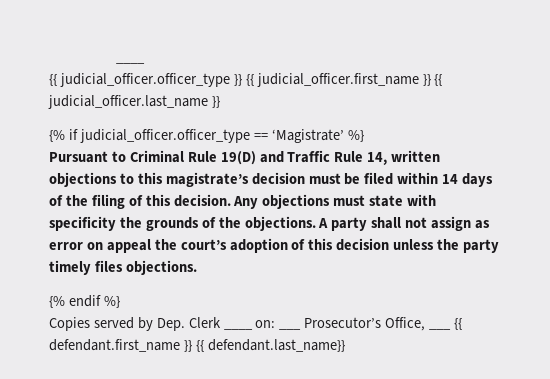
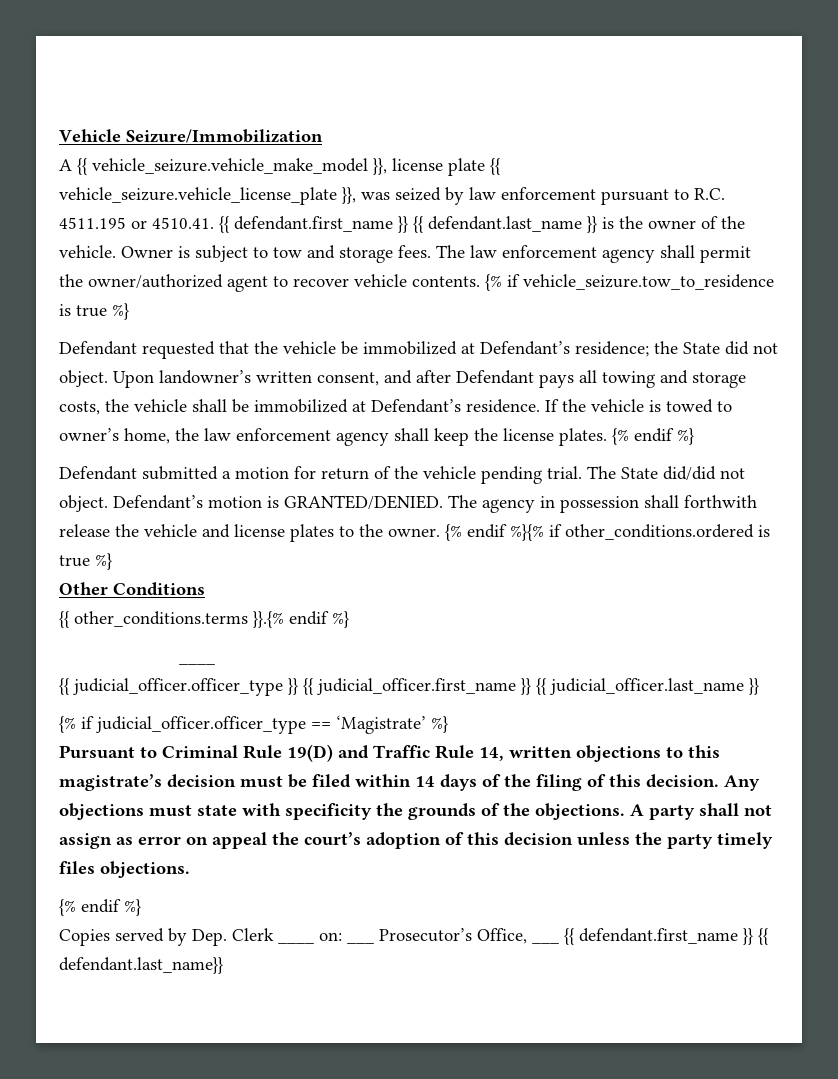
(115, 63) none -> [59,129,323,143] [59,158,500,176] [59,187,725,205] [59,216,745,233] [59,245,751,263] [59,274,774,292] [59,303,129,320] [59,341,778,359] [59,370,746,388] [59,399,732,415] [59,428,694,446] [59,466,745,484] [59,495,757,513] [59,524,770,542] [59,553,112,570] [59,582,205,596] [59,611,349,628] Vehicle Seizure/Immobilization // A {{ vehicle_seizure.vehicle_make_model }}, license plate {{ vehicle_seizure.vehicle_license_plate }}, was seized by law enforcement pursuant to R.C. 4511.195 or 4510.41. {{ defendant.first_name }} {{ defendant.last_name }} is the owner of the vehicle. Owner is subject to tow and storage fees. The law enforcement agency shall permit the owner/authorized agent to recover vehicle contents. {% if vehicle_seizure.tow_to_residence is true %} // Defendant requested that the vehicle be immobilized at Defendant’s residence; the State did not object. Upon landowner’s written consent, and after Defendant pays all towing and storage costs, the vehicle shall be immobilized at Defendant’s residence. If the vehicle is towed to owner’s home, the law enforcement agency shall keep the license plates. {% endif %} // Defendant submitted a motion for return of the vehicle pending trial. The State did/did not object. Defendant’s motion is GRANTED/DENIED. The agency in possession shall forthwith release the vehicle and license plates to the owner. {% endif %}{% if other_conditions.ordered is true %} // Other Conditions // {{ other_conditions.terms }}.{% endif %} //

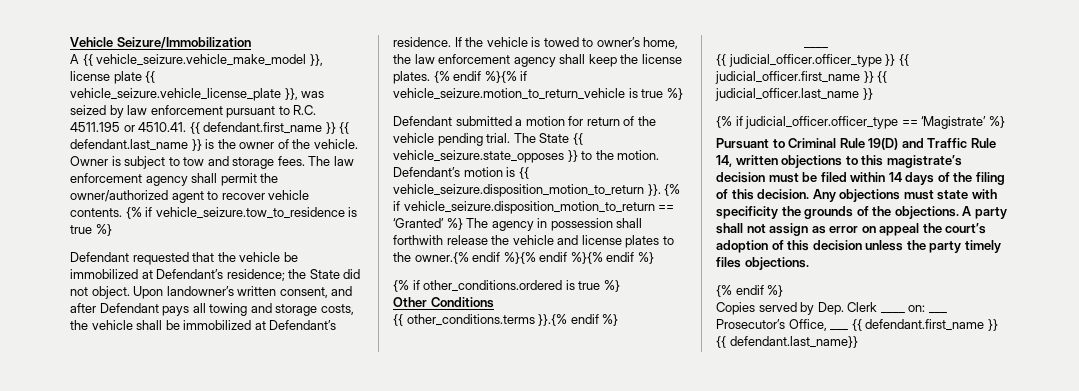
(674, 435) none -> [484,71,528,83] [393,88,664,100] %}{% if vehicle_seizure.motion_to_return_vehicle is true
[663,466,745,481] [59,495,443,512] did/did not object. Defendant’s motion is GRANTED/DENIED. -> [572,133,583,145] [393,150,660,163] [393,167,529,179] [393,184,681,197] [393,201,675,214] [393,218,463,230] {{ vehicle_seizure.state_opposes }} to the motion. Defendant’s motion is {{ vehicle_seizure.disposition_motion_to_return }}. {% if vehicle_seizure.disposition_motion_to_return == ‘Granted’ %}
[388,524,544,541] owner. {% endif %}{% -> [414,252,654,264] [393,280,409,292] owner.{% endif %}{% endif %}{% endif %} // {%

